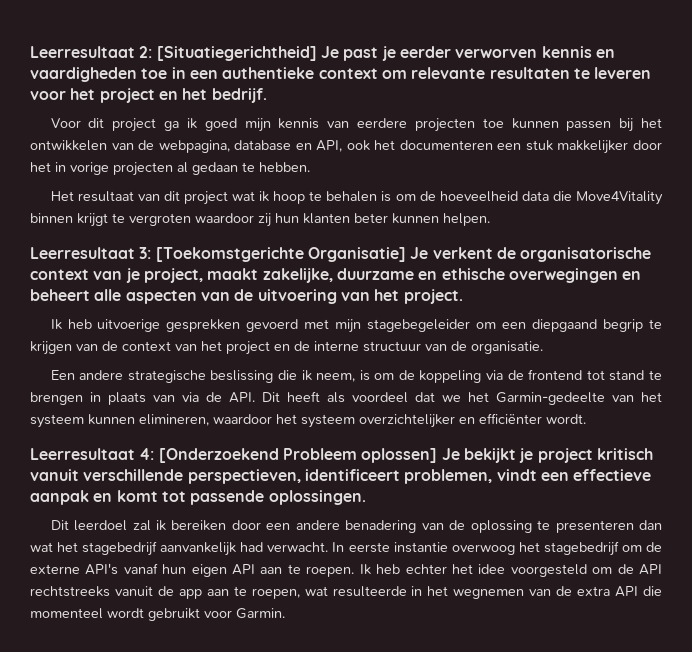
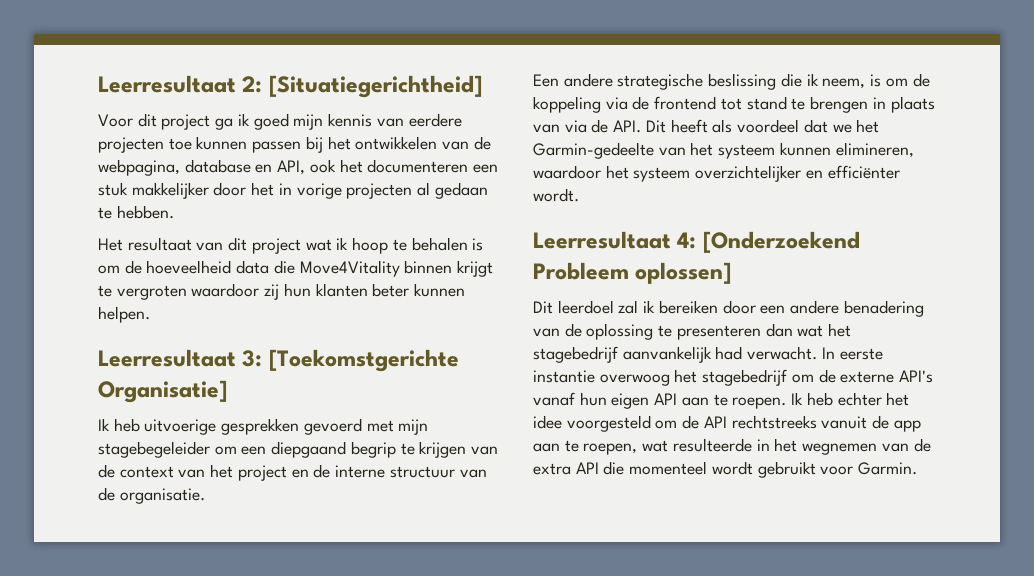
[320,46,615,61] [30,67,652,82] [30,88,267,103] Je past je eerder verworven kennis en vaardigheden toe in een authentieke context om relevante resultaten te leveren voor het project en het bedrijf. -> (482, 86) none
[410,247,652,262] [30,268,642,283] [30,289,463,304] Je verkent de organisatorische context van je project, maakt zakelijke, duurzame en ethische overwegingen en beheert alle aspecten van de uitvoering van het project. -> (227, 391) none
[441,448,653,463] [30,469,652,484] [30,490,366,505] Je bekijkt je project kritisch vanuit verschillende perspectieven, identificeert problemen, vindt een effectieve aanpak en komt tot passende oplossingen. -> (732, 273) none

